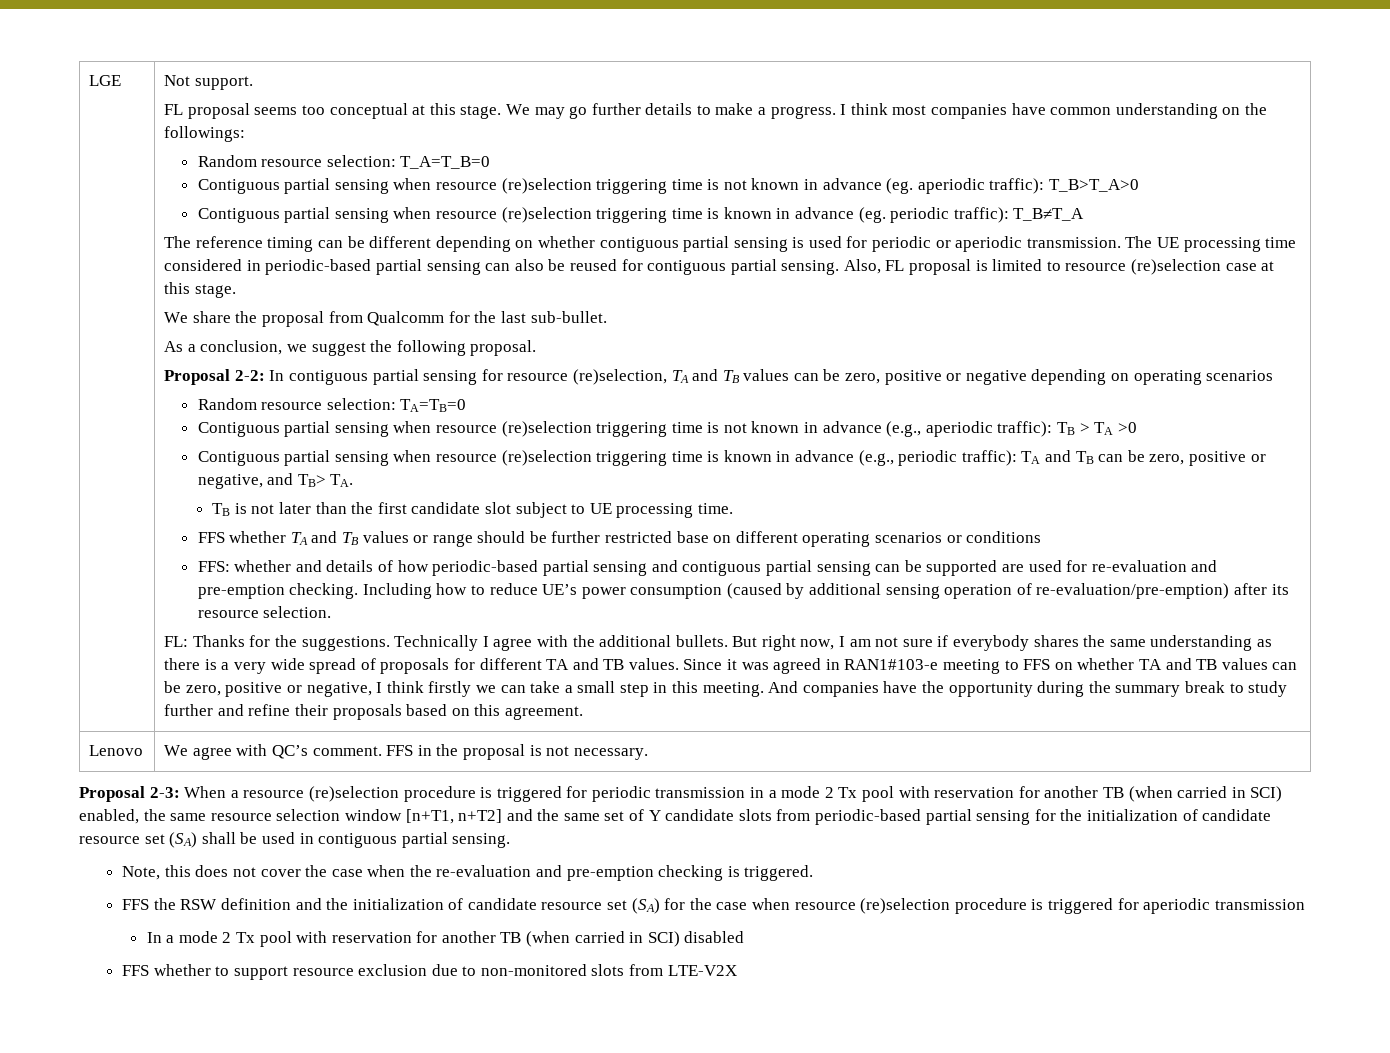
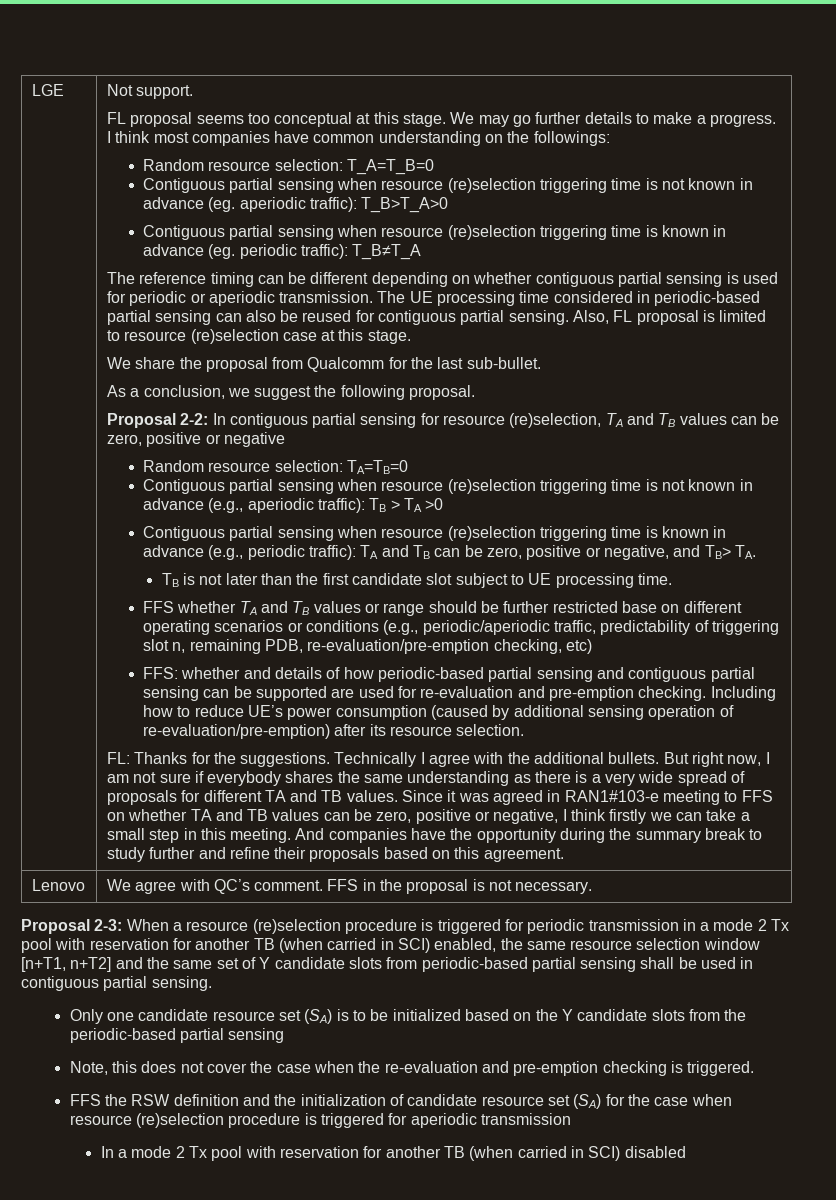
[1031,369,1274,385] depending on operating scenarios -> (285, 439) none
(1042, 537) none -> [383,620,780,635] [143,639,593,654] (e.g., periodic/aperiodic traffic, predictability of triggering slot n, remaining PDB, re-evaluation/pre-emption checking, etc)
[1034,809,1272,821] [79,832,198,848] for the initialization of candidate resource set (SA) -> (637, 964) none
(511, 840) none -> [69,1009,747,1024] [69,1028,285,1043] // Only one candidate resource set (SA) is to be initialized based on the Y candidate slots from the periodic-based partial sensing
[122,964,737,980] // FFS whether to support resource exclusion due to non-monitored slots from LTE-V2X -> (686, 1152) none

